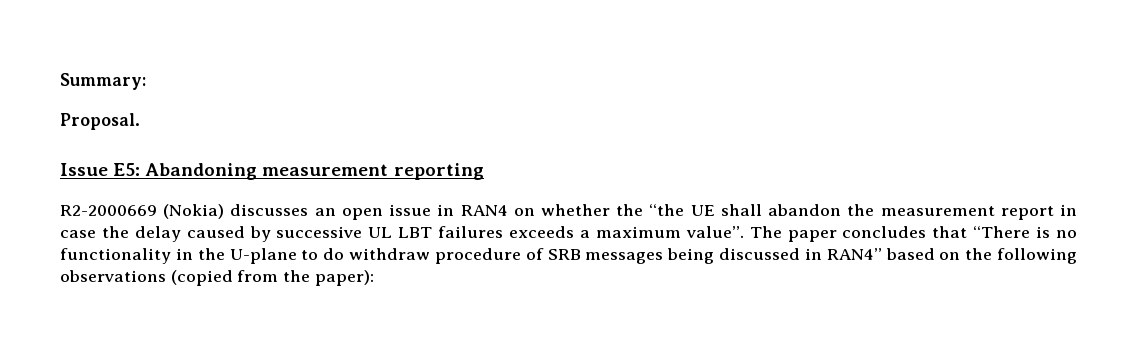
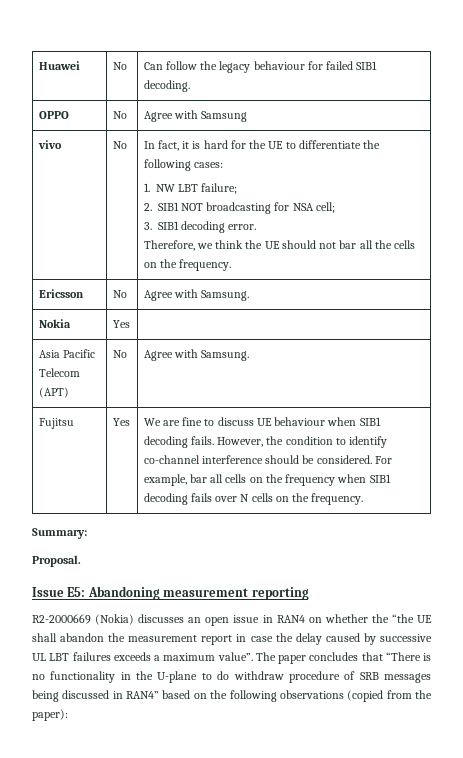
(60, 81) none -> [38,61,80,70] [112,62,127,70] [143,61,378,73] [143,80,190,92] [38,111,69,119] [112,111,127,119] [143,110,248,122] [37,140,62,149] [112,141,127,149] [143,140,381,151] [143,159,223,171] [143,183,238,194] [143,202,335,214] [143,221,257,233] [143,240,416,251] [143,259,232,271] [38,289,84,298] [112,290,127,298] [143,289,250,301] [38,319,71,328] [112,320,130,328] [38,349,95,358] [38,368,80,377] [38,387,69,398] [112,350,127,358] [143,349,250,361] [38,418,74,429] [112,418,130,426] [143,417,381,426] [143,436,388,448] [143,455,392,464] [143,474,391,486] [143,493,364,505] Huawei | No | Can follow the legacy behaviour for failed SIB1 decoding. // OPPO | No | Agree with Samsung // vivo | No | In fact, it is hard for the UE to differentiate the following cases: // 1. NW LBT failure; // 2. SIB1 NOT broadcasting for NSA cell; // 3. SIB1 decoding error. // Therefore, we think the UE should not bar all the cells on the frequency. // Ericsson | No | Agree with Samsung. // Nokia | Yes | // Asia Pacific Telecom (APT) | No | Agree with Samsung. // Fujitsu | Yes | We are fine to discuss UE behaviour when SIB1 decoding fails. However, the condition to identify co-channel interference should be considered. For example, bar all cells on the frequency when SIB1 decoding fails over N cells on the frequency. //

